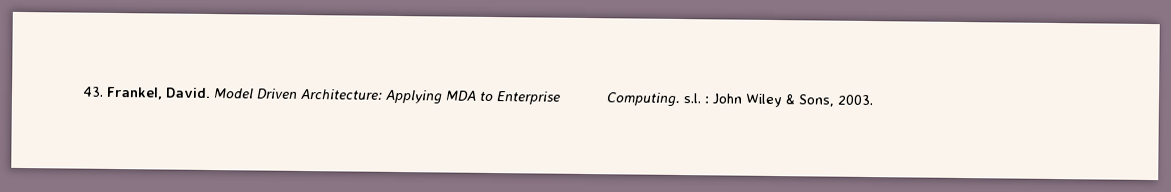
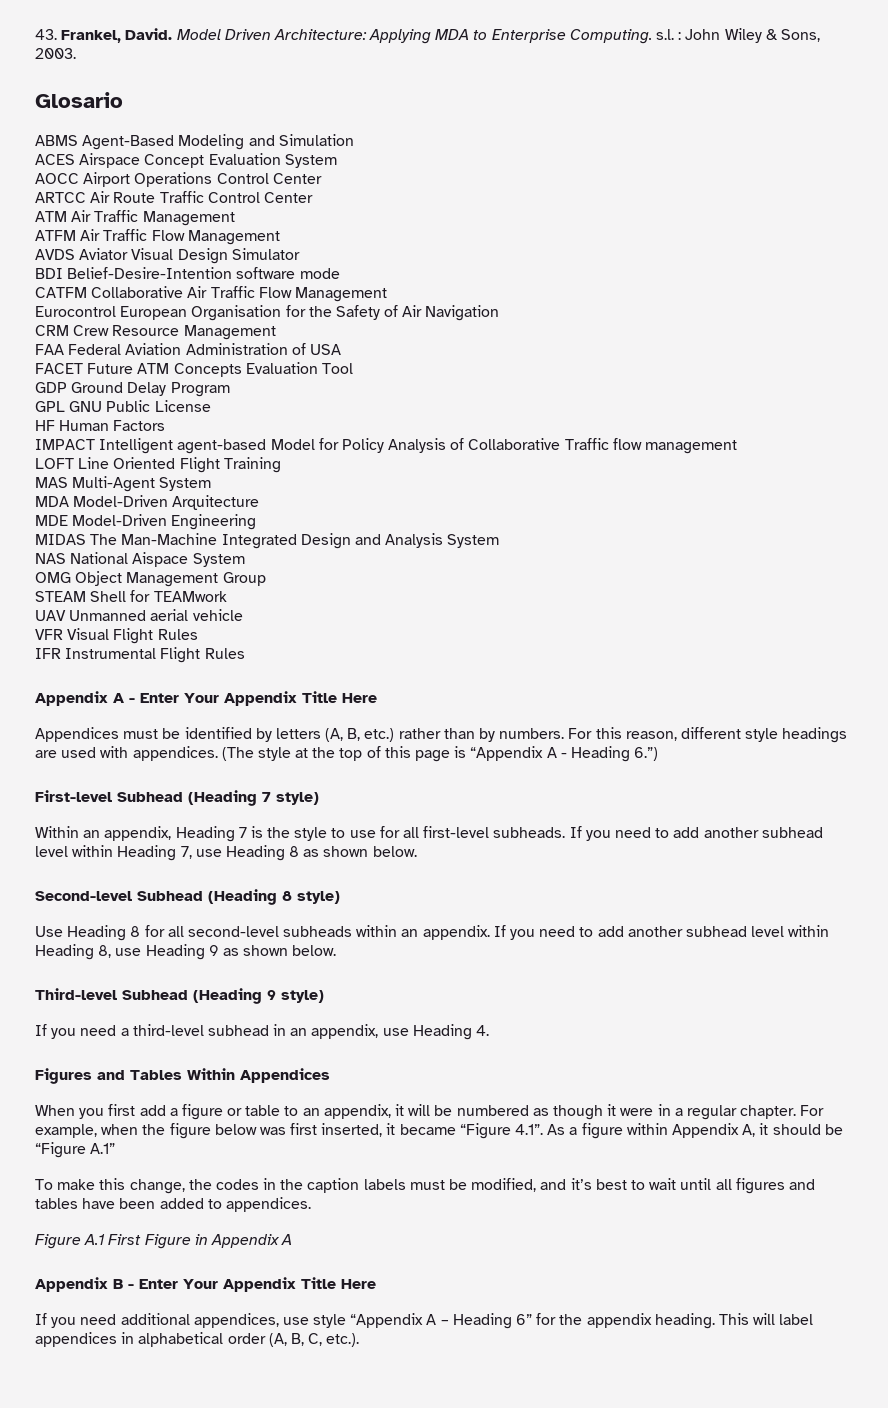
(874, 100) none -> [35,92,123,108] [35,134,354,150] [35,153,337,168] [35,172,322,187] [35,191,313,203] [35,210,235,226] [35,229,280,245] [35,248,300,264] [35,267,340,279] [35,286,387,302] [35,305,500,321] [35,325,276,340] [35,343,341,355] [35,362,353,377] [35,382,230,397] [35,400,211,412] [35,420,166,431] [35,438,738,454] [35,457,281,473] [35,476,212,492] [35,495,260,510] [35,514,257,530] [35,533,500,549] [35,552,245,567] [35,571,266,587] [35,590,227,602] [35,609,243,621] [35,628,198,644] [35,647,245,663] [35,691,377,706] [35,727,848,743] [35,746,659,762] [35,790,319,806] [35,826,823,842] [35,845,417,861] [35,889,340,905] [35,925,830,941] [35,944,337,960] [35,988,324,1004] [35,1024,490,1040] [35,1068,330,1084] [35,1104,825,1120] [35,1123,843,1139] [35,1142,116,1158] [35,1178,815,1194] [35,1197,311,1212] [35,1234,293,1249] [35,1277,376,1292] [35,1313,814,1329] [35,1332,360,1347] // Glosario // ABMS Agent-Based Modeling and Simulation // ACES Airspace Concept Evaluation System // AOCC Airport Operations Control Center // ARTCC Air Route Traffic Control Center // ATM Air Traffic Management // ATFM Air Traffic Flow Management // AVDS Aviator Visual Design Simulator // BDI Belief-Desire-Intention software mode // CATFM Collaborative Air Traffic Flow Management // Eurocontrol European Organisation for the Safety of Air Navigation // CRM Crew Resource Management // FAA Federal Aviation Administration of USA // FACET Future ATM Concepts Evaluation Tool // GDP Ground Delay Program // GPL GNU Public License // HF Human Factors // IMPACT Intelligent agent-based Model for Policy Analysis of Collaborative Traffic flow management // LOFT Line Oriented Flight Training // MAS Multi-Agent System // MDA Model-Driven Arquitecture // MDE Model-Driven Engineering // MIDAS The Man-Machine Integrated Design and Analysis System // NAS National Aispace System // OMG Object Management Group // STEAM Shell for TEAMwork // UAV Unmanned aerial vehicle // VFR Visual Flight Rules // IFR Instrumental Flight Rules // Appendix A - Enter Your Appendix Title Here // Appendices must be identified by letters (A, B, etc.) rather than by numbers. For this reason, different style headings are used with appendices. (The style at the top of this page is “Appendix A - Heading 6.”) // First-level Subhead (Heading 7 style) // Within an appendix, Heading 7 is the style to use for all first-level subheads. If you need to add another subhead level within Heading 7, use Heading 8 as shown below. // Second-level Subhead (Heading 8 style) // Use Heading 8 for all second-level subheads within an appendix. If you need to add another subhead level within Heading 8, use Heading 9 as shown below. // Third-level Subhead (Heading 9 style) // If you need a third-level subhead in an appendix, use Heading 4. // Figures and Tables Within Appendices // When you first add a figure or table to an appendix, it will be numbered as though it were in a regular chapter. For example, when the figure below was first inserted, it became “Figure 4.1”. As a figure within Appendix A, it should be “Figure A.1” // To make this change, the codes in the caption labels must be modified, and it’s best to wait until all figures and tables have been added to appendices. // Figure A.1 First Figure in Appendix A // Appendix B - Enter Your Appendix Title Here // If you need additional appendices, use style “Appendix A – Heading 6” for the appendix heading. This will label appendices in alphabetical order (A, B, C, etc.).

